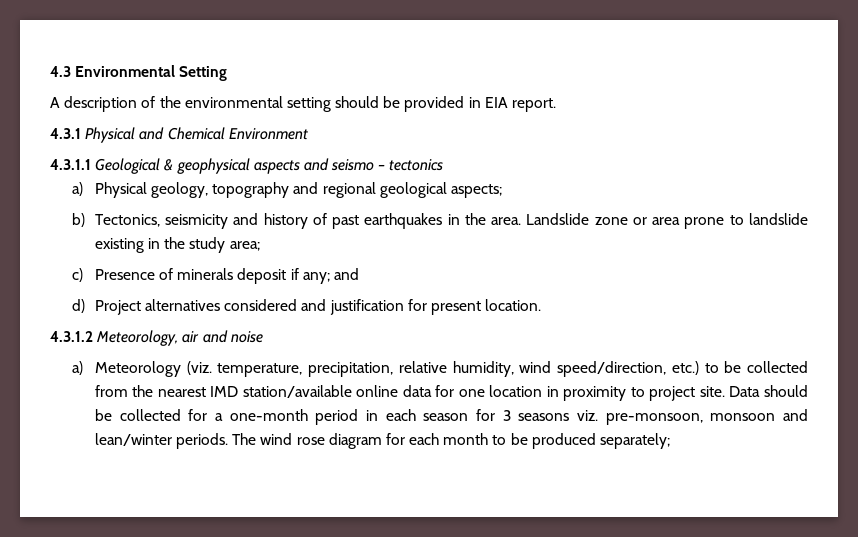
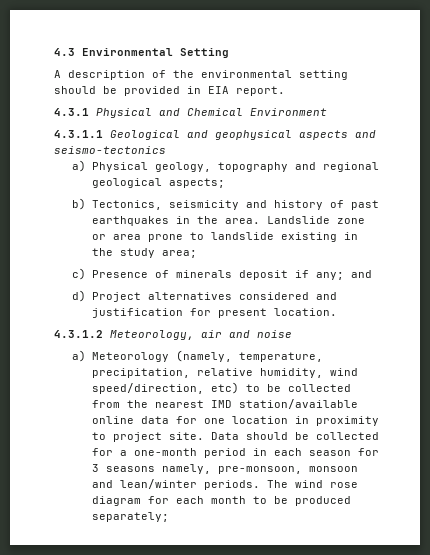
[164,159,174,171] & -> [187,130,208,138] and
[331,159,444,171] seismo – tectonics -> [54,146,166,154] seismo-tectonics
[186,361,212,375] (viz. -> [175,350,232,362] (namely,
[671,361,699,375] etc.) -> [210,382,239,394] etc)
[576,410,598,421] viz. -> [161,464,211,474] namely,

